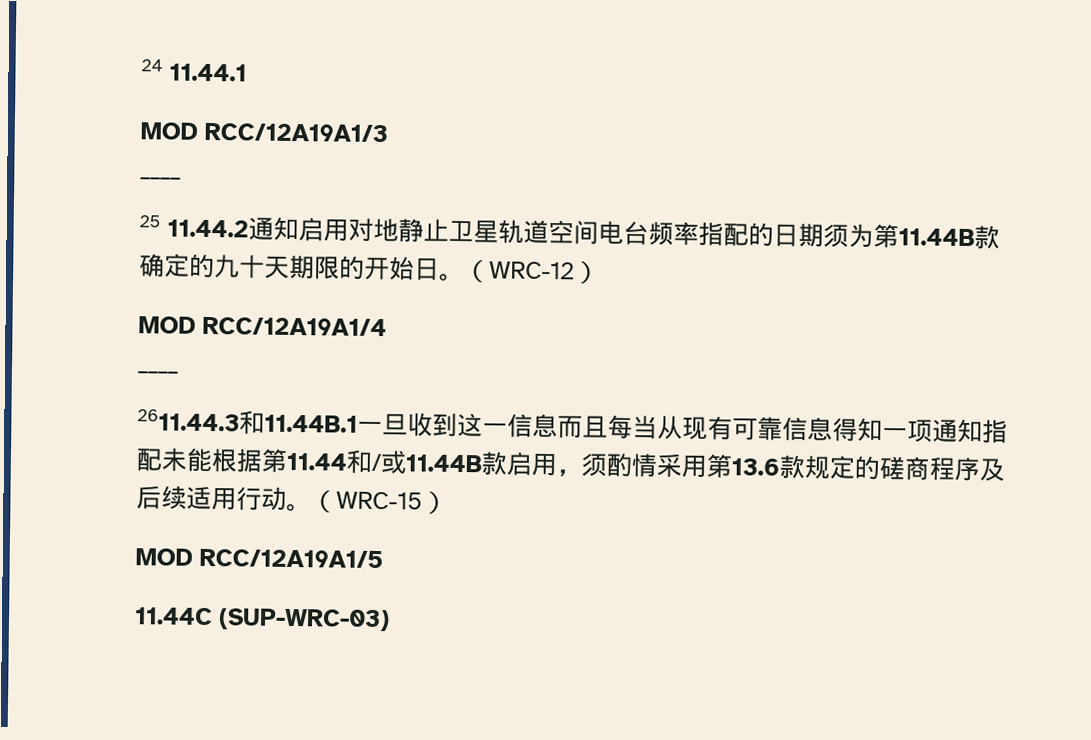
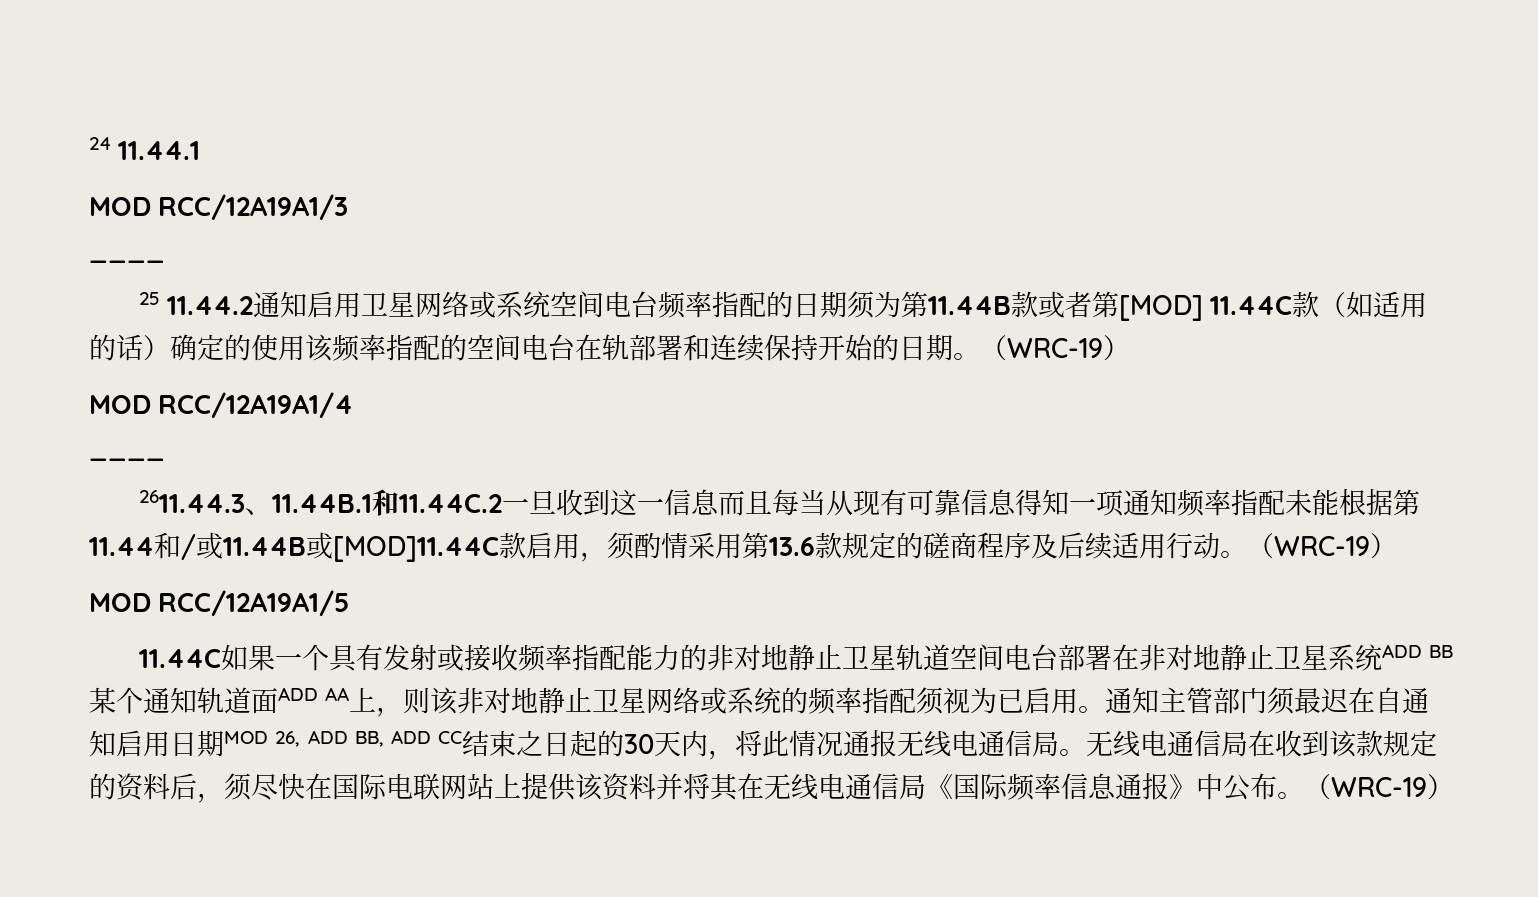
[348,217,549,245] 对地静止卫星轨道 -> [361,291,551,318] 卫星网络或系统
[139,253,575,283] 确定的九十天期限的开始日。（WRC-12 -> [1038,291,1428,321] [89,334,1103,362] 或者第[MOD] 11.44C款（如适用的话）确定的使用该频率指配的空间电台在轨部署和连续保持开始的日期。（WRC-19
[239,410,358,435] 和11.44B.1 -> [244,489,502,516] 、11.44B.1和11.44C.2
(983, 431) none -> [1176,489,1231,517] 频率
(482, 463) none -> [306,532,499,562] 或[MOD]11.44C
[336,491,423,510] WRC-15 -> [1274,536,1370,556] WRC-19
[218,608,390,632] (SUP-WRC-03) -> [220,644,1454,672] [89,687,1430,717] [89,730,1438,760] [89,773,1454,803] 如果一个具有发射或接收频率指配能力的非对地静止卫星轨道空间电台部署在非对地静止卫星系统ADD BB某个通知轨道面ADD AA上，则该非对地静止卫星网络或系统的频率指配须视为已启用。通知主管部门须最迟在自通知启用日期MOD 26, ADD BB, ADD CC结束之日起的30天内，将此情况通报无线电通信局。无线电通信局在收到该款规定的资料后，须尽快在国际电联网站上提供该资料并将其在无线电通信局《国际频率信息通报》中公布。（WRC-19）

